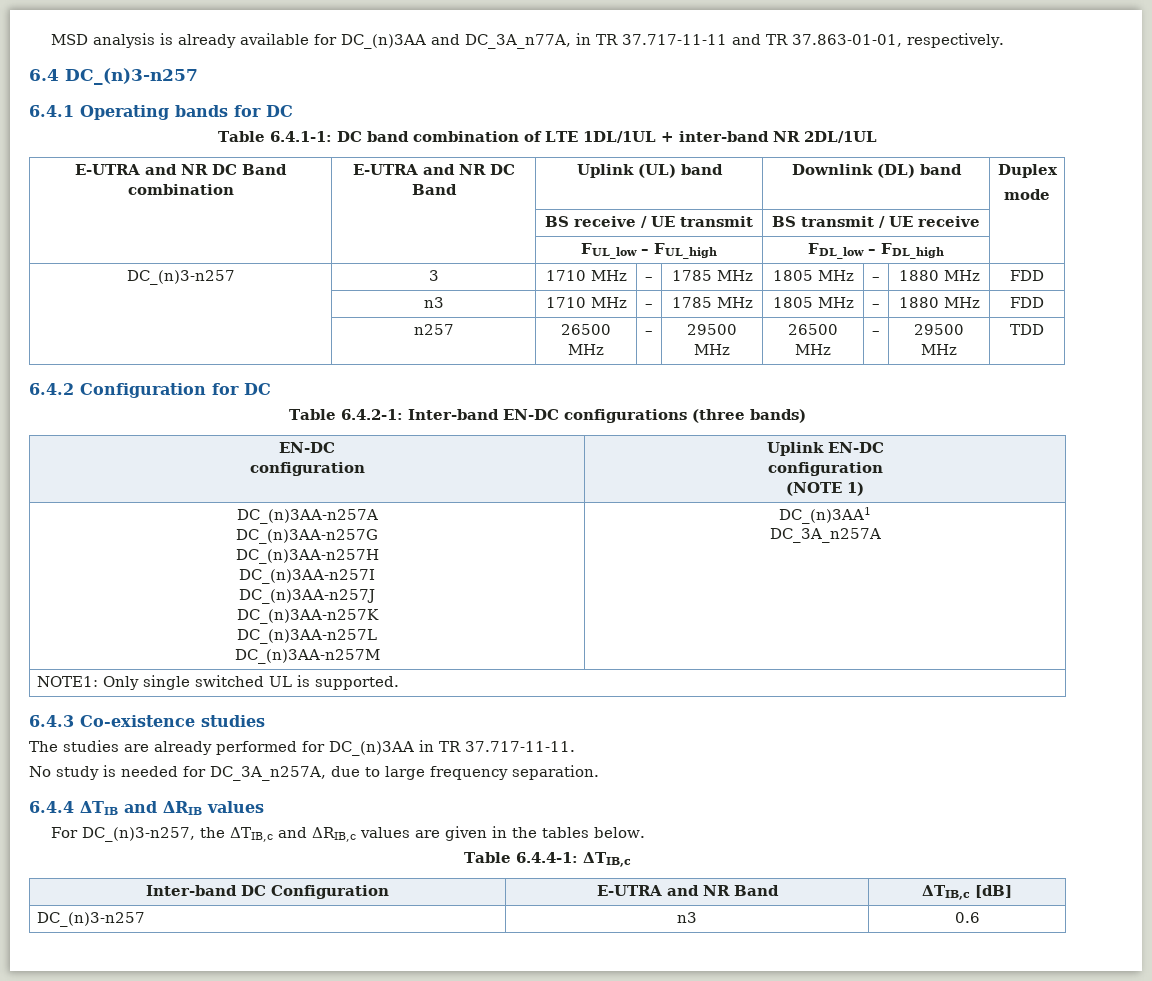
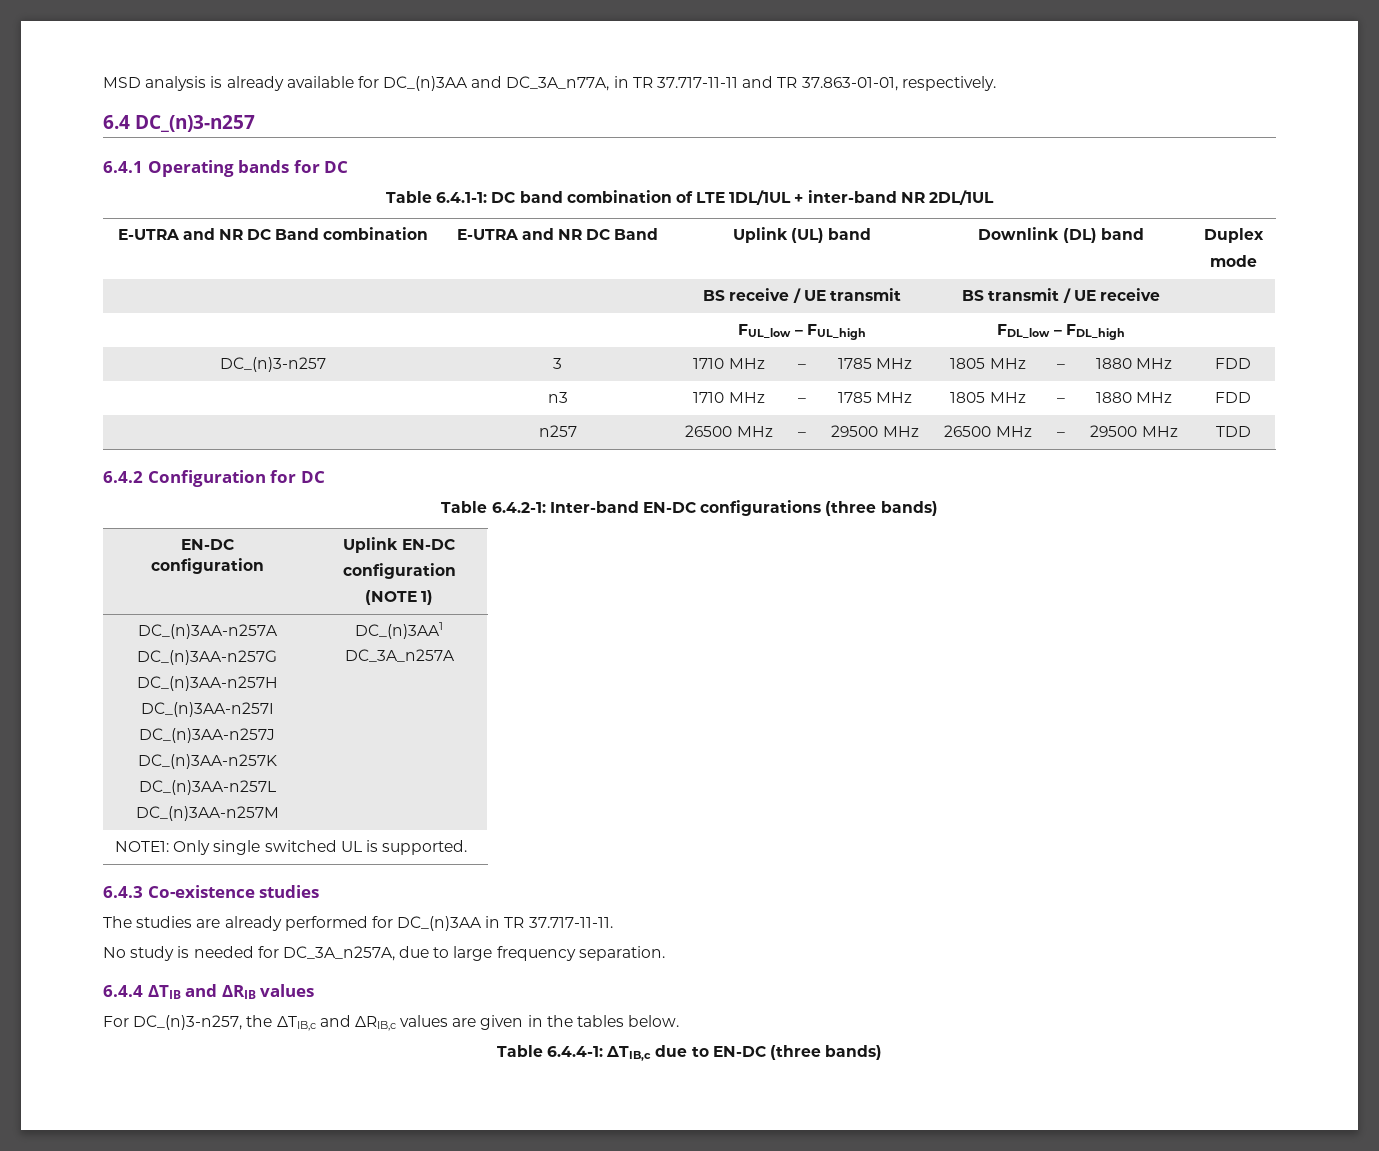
[146,885,389,899] [596,885,779,896] [922,885,1012,900] [36,912,145,927] [677,912,697,923] [954,912,980,923] // Inter-band DC Configuration | E-UTRA and NR Band | ΔTIB,c [dB] // DC_(n)3-n257 | n3 | 0.6 -> [655,1045,883,1060] due to EN-DC (three bands)

